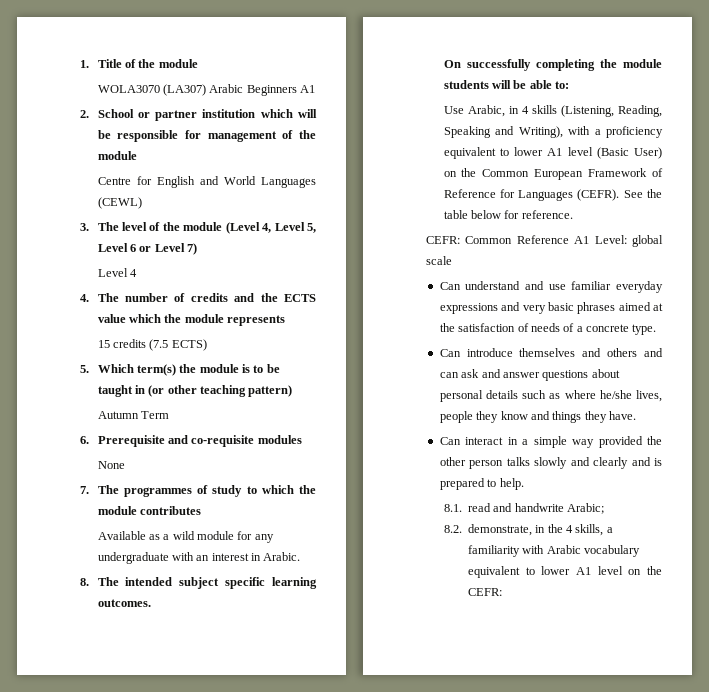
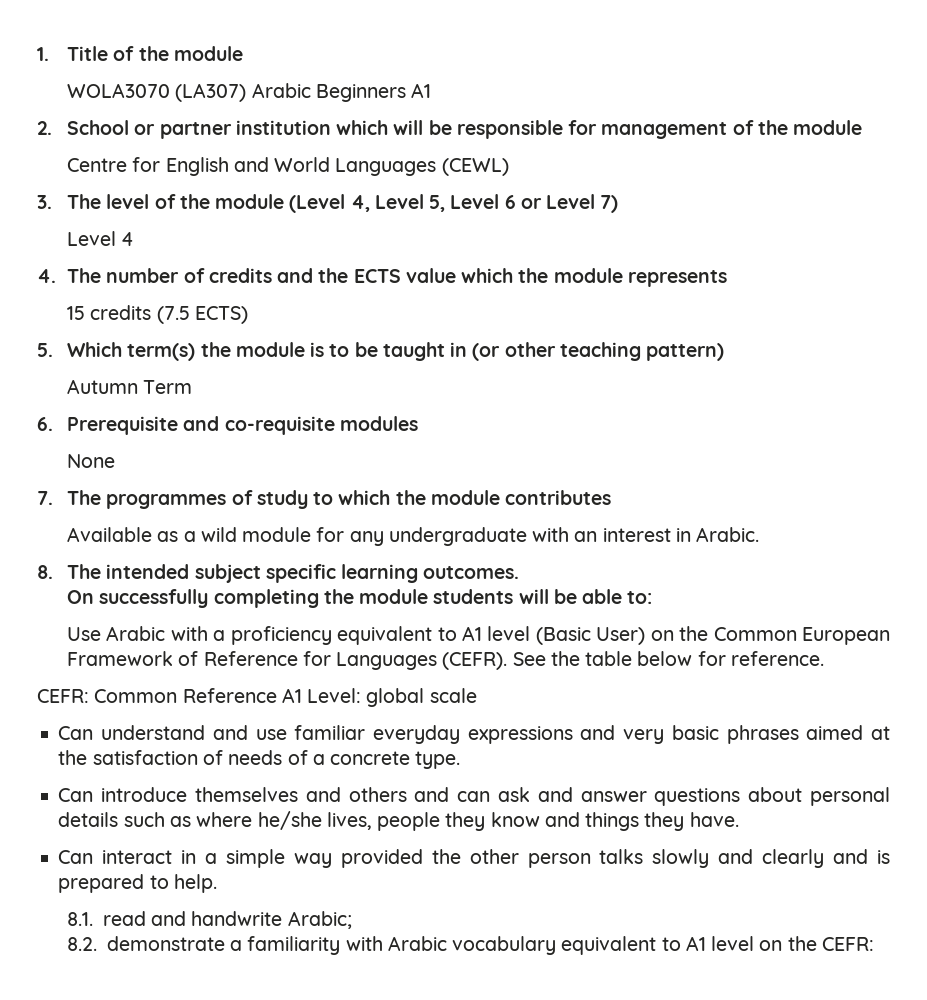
[467,105,662,117] [443,126,563,138] Arabic, in 4 skills (Listening, Reading, Speaking and Writing), -> [106,626,166,641] Arabic
[514,147,544,156] lower -> (457, 634) none
[467,524,604,536] demonstrate, in the 4 skills, -> [106,936,225,951] demonstrate
[541,566,571,575] lower -> (681, 944) none

